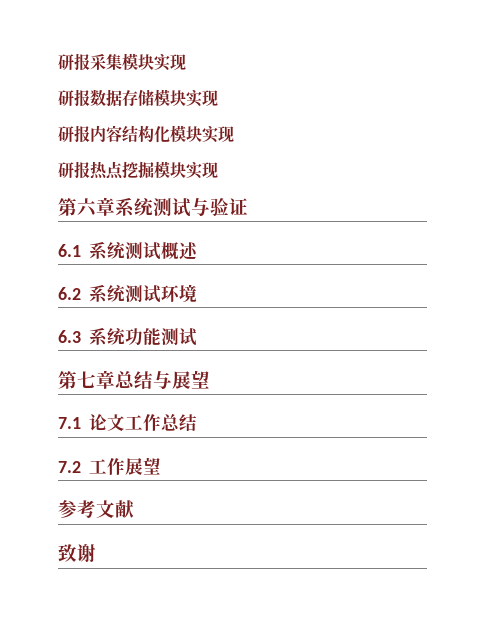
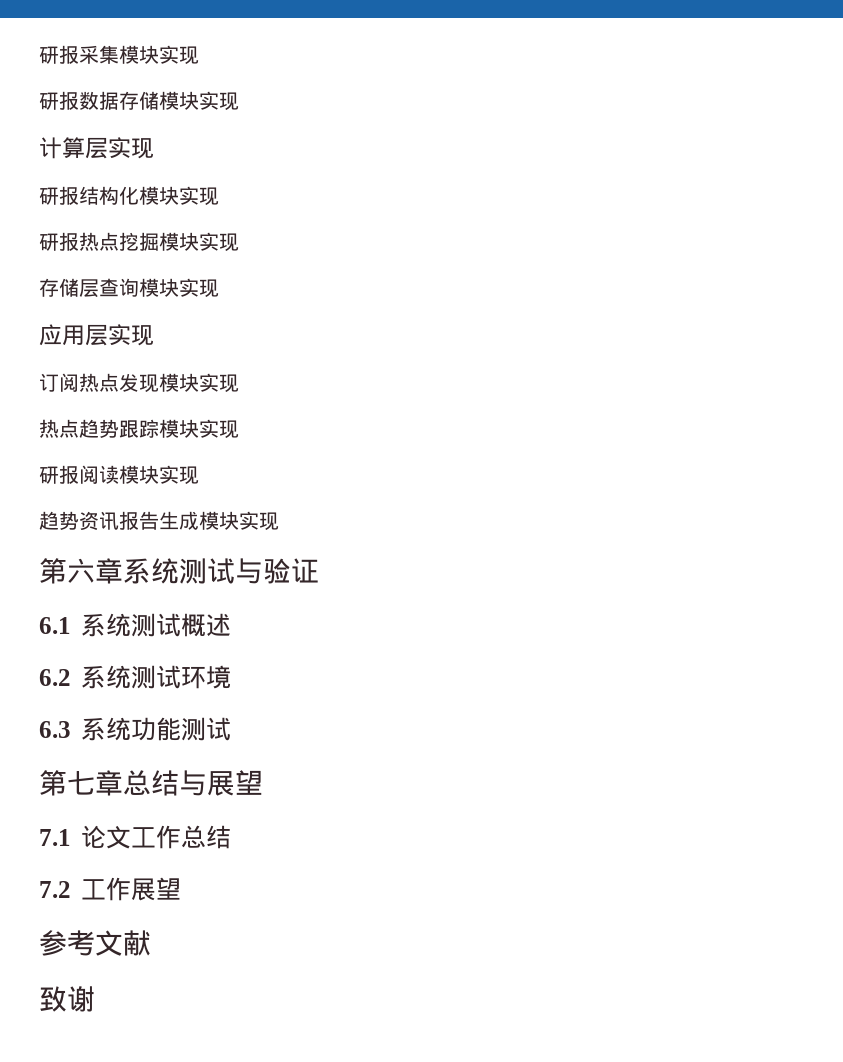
[58,125,122,143] // 研报内容 -> [39,137,154,159] [39,186,79,205] // 计算层实现 // 研报
(218, 170) none -> [39,278,219,298] [39,324,154,346] [39,373,239,393] [39,419,239,439] [39,465,199,485] [39,511,279,531] // 存储层查询模块实现 // 应用层实现 // 订阅热点发现模块实现 // 热点趋势跟踪模块实现 // 研报阅读模块实现 // 趋势资讯报告生成模块实现

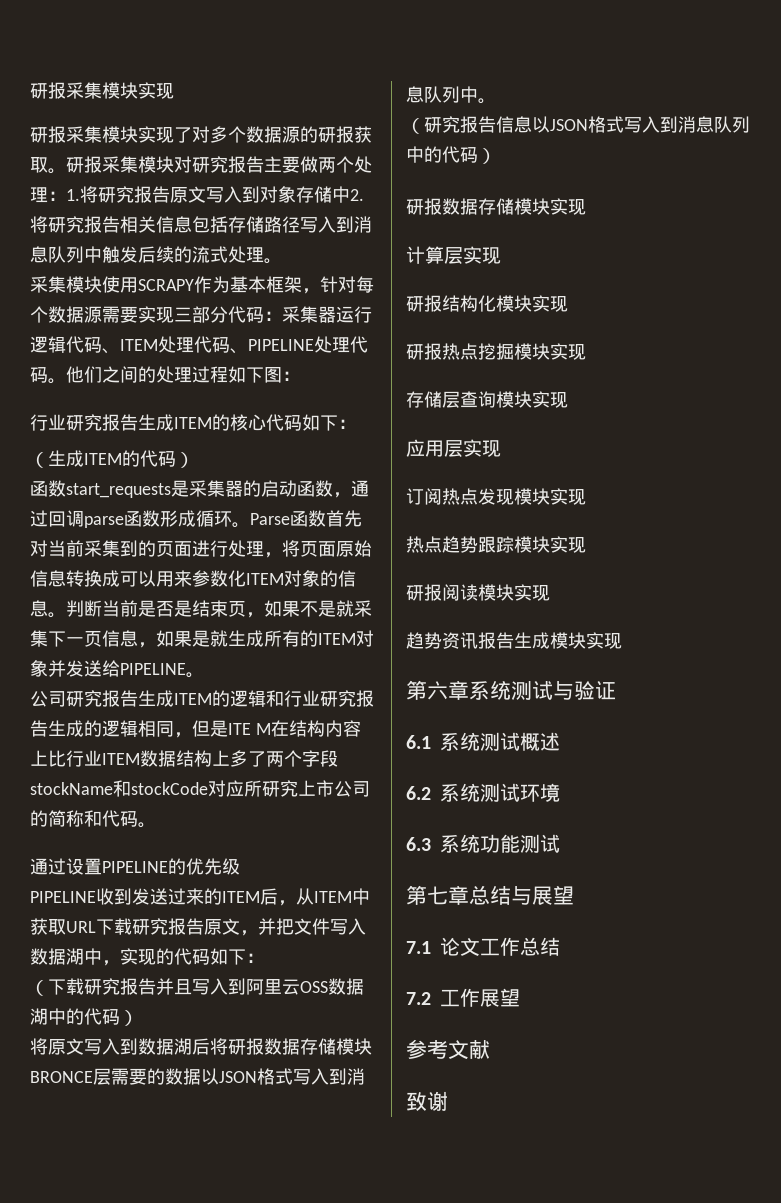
[39,45,199,65] 研报采集模块实现 -> [30,82,174,99] [30,126,372,143] [30,156,372,174] [30,186,364,203] [30,216,372,233] [30,246,282,264] [30,276,374,294] [30,306,372,323] [30,336,368,354] [30,366,300,384] [30,414,356,431] [30,450,194,468] [30,480,369,498] [30,510,362,528] [30,540,372,558] [30,570,356,587] [30,600,372,618] [30,630,374,648] [30,660,204,678] [30,690,374,707] [30,720,361,738] [30,750,338,767] [30,780,370,797] [30,810,156,828] [30,858,240,875] [30,888,370,906] [30,918,366,936] [30,948,264,966] [30,978,364,996] [30,1008,138,1026] [30,1038,372,1055] [30,1068,365,1085] [406,86,496,104] [406,116,750,134] [406,146,496,164] 研报采集模块实现 // 研报采集模块实现了对多个数据源的研报获取。研报采集模块对研究报告主要做两个处理：1.将研究报告原文写入到对象存储中2.将研究报告相关信息包括存储路径写入到消息队列中触发后续的流式处理。 // 采集模块使用SCRAPY作为基本框架，针对每个数据源需要实现三部分代码：采集器运行逻辑代码、ITEM处理代码、PIPELINE处理代码。他们之间的处理过程如下图： // 行业研究报告生成ITEM的核心代码如下： // （生成ITEM的代码） // 函数start_requests是采集器的启动函数，通过回调parse函数形成循环。Parse函数首先对当前采集到的页面进行处理，将页面原始信息转换成可以用来参数化ITEM对象的信息。判断当前是否是结束页，如果不是就采集下一页信息，如果是就生成所有的ITEM对象并发送给PIPELINE。 // 公司研究报告生成ITEM的逻辑和行业研究报告生成的逻辑相同，但是ITE M在结构内容上比行业ITEM数据结构上多了两个字段stockName和stockCode对应所研究上市公司的简称和代码。 // 通过设置PIPELINE的优先级 // PIPELINE收到发送过来的ITEM后，从ITEM中获取URL下载研究报告原文，并把文件写入数据湖中，实现的代码如下： // （下载研究报告并且写入到阿里云OSS数据湖中的代码） // 将原文写入到数据湖后将研报数据存储模块BRONCE层需要的数据以JSON格式写入到消息队列中。 // （研究报告信息以JSON格式写入到消息队列中的代码）

